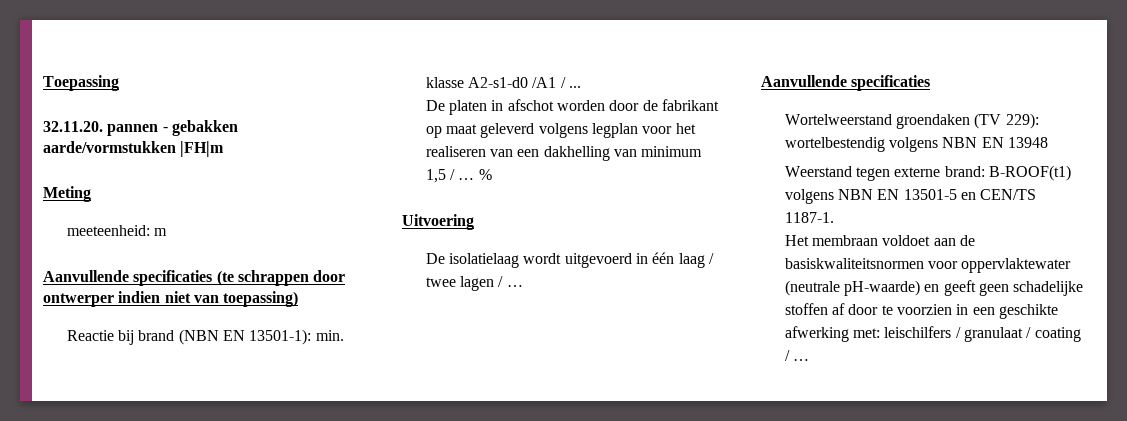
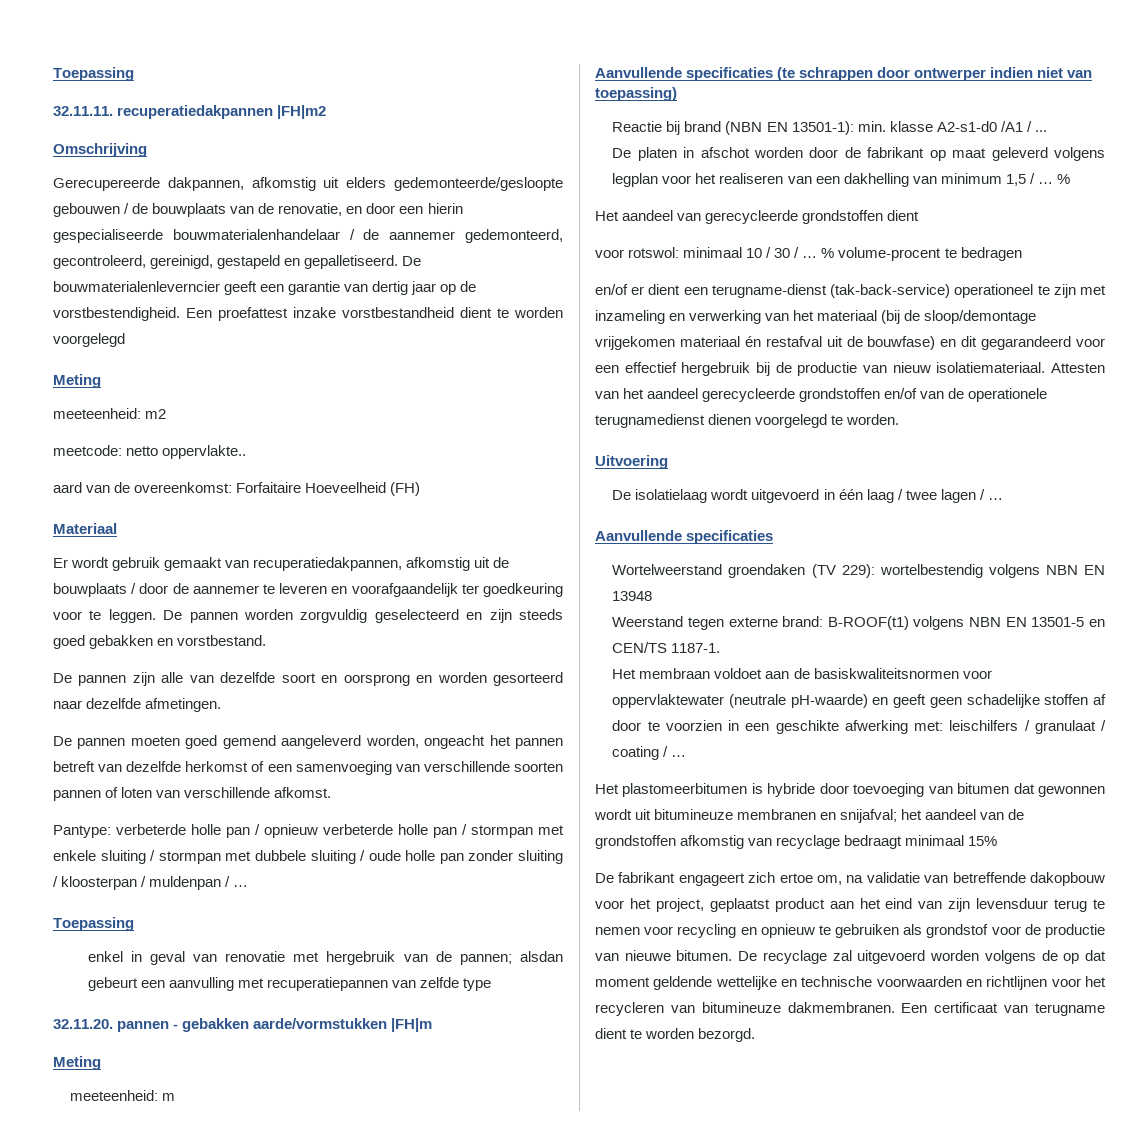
[43,75,119,91] Toepassing -> [53,67,134,81] [53,105,327,119] [53,143,147,157] [53,177,563,191] [53,203,463,217] [53,229,563,243] [53,255,422,269] [53,281,477,295] [53,307,563,321] [53,333,125,347] [53,374,101,388] [53,408,167,419] [53,445,247,459] [53,482,421,496] [53,523,117,534] [53,557,510,571] [53,583,563,597] [53,609,563,623] [53,635,267,649] [53,672,563,686] [53,698,222,712] [53,735,564,749] [53,761,563,775] [53,787,332,801] [53,824,564,838] [53,850,563,864] [53,876,249,890] [53,917,134,931] [87,951,563,965] [87,977,491,991] Toepassing // 32.11.11. recuperatiedakpannen |FH|m2 // Omschrijving // Gerecupereerde dakpannen, afkomstig uit elders gedemonteerde/gesloopte gebouwen / de bouwplaats van de renovatie, en door een hierin gespecialiseerde bouwmaterialenhandelaar / de aannemer gedemonteerd, gecontroleerd, gereinigd, gestapeld en gepalletiseerd. De bouwmaterialenleverncier geeft een garantie van dertig jaar op de vorstbestendigheid. Een proefattest inzake vorstbestandheid dient te worden voorgelegd // Meting // meeteenheid: m2 // meetcode: netto oppervlakte.. // aard van de overeenkomst: Forfaitaire Hoeveelheid (FH) // Materiaal // Er wordt gebruik gemaakt van recuperatiedakpannen, afkomstig uit de bouwplaats / door de aannemer te leveren en voorafgaandelijk ter goedkeuring voor te leggen. De pannen worden zorgvuldig geselecteerd en zijn steeds goed gebakken en vorstbestand. // De pannen zijn alle van dezelfde soort en oorsprong en worden gesorteerd naar dezelfde afmetingen. // De pannen moeten goed gemend aangeleverd worden, ongeacht het pannen betreft van dezelfde herkomst of een samenvoeging van verschillende soorten pannen of loten van verschillende afkomst. // Pantype: verbeterde holle pan / opnieuw verbeterde holle pan / stormpan met enkele sluiting / stormpan met dubbele sluiting / oude holle pan zonder sluiting / kloosterpan / muldenpan / … // Toepassing // enkel in geval van renovatie met hergebruik van de pannen; alsdan gebeurt een aanvulling met recuperatiepannen van zelfde type
(492, 174) none -> [595,210,920,224] [595,247,1022,261] [595,284,1106,298] [595,310,1037,324] [595,336,1105,350] [595,362,1105,376] [595,388,1048,402] [595,414,900,428] // Het aandeel van gerecycleerde grondstoffen dient // voor rotswol: minimaal 10 / 30 / … % volume-procent te bedragen // en/of er dient een terugname-dienst (tak-back-service) operationeel te zijn met inzameling en verwerking van het materiaal (bij de sloop/demontage vrijgekomen materiaal én restafval uit de bouwfase) en dit gegarandeerd voor een effectief hergebruik bij de productie van nieuw isolatiemateriaal. Attesten van het aandeel gerecycleerde grondstoffen en/of van de operationele terugnamedienst dienen voorgelegd te worden.
(809, 360) none -> [595,783,1105,797] [594,809,1025,823] [595,835,998,849] [595,872,1105,886] [595,898,1105,912] [595,924,1105,938] [595,950,1106,964] [595,976,1106,990] [595,1002,1105,1016] [595,1028,756,1042] // Het plastomeerbitumen is hybride door toevoeging van bitumen dat gewonnen wordt uit bitumineuze membranen en snijafval; het aandeel van de grondstoffen afkomstig van recyclage bedraagt minimaal 15% // De fabrikant engageert zich ertoe om, na validatie van betreffende dakopbouw voor het project, geplaatst product aan het eind van zijn levensduur terug te nemen voor recycling en opnieuw te gebruiken als grondstof voor de productie van nieuwe bitumen. De recyclage zal uitgevoerd worden volgens de op dat moment geldende wettelijke en technische voorwaarden en richtlijnen voor het recycleren van bitumineuze dakmembranen. Een certificaat van terugname dient te worden bezorgd.

